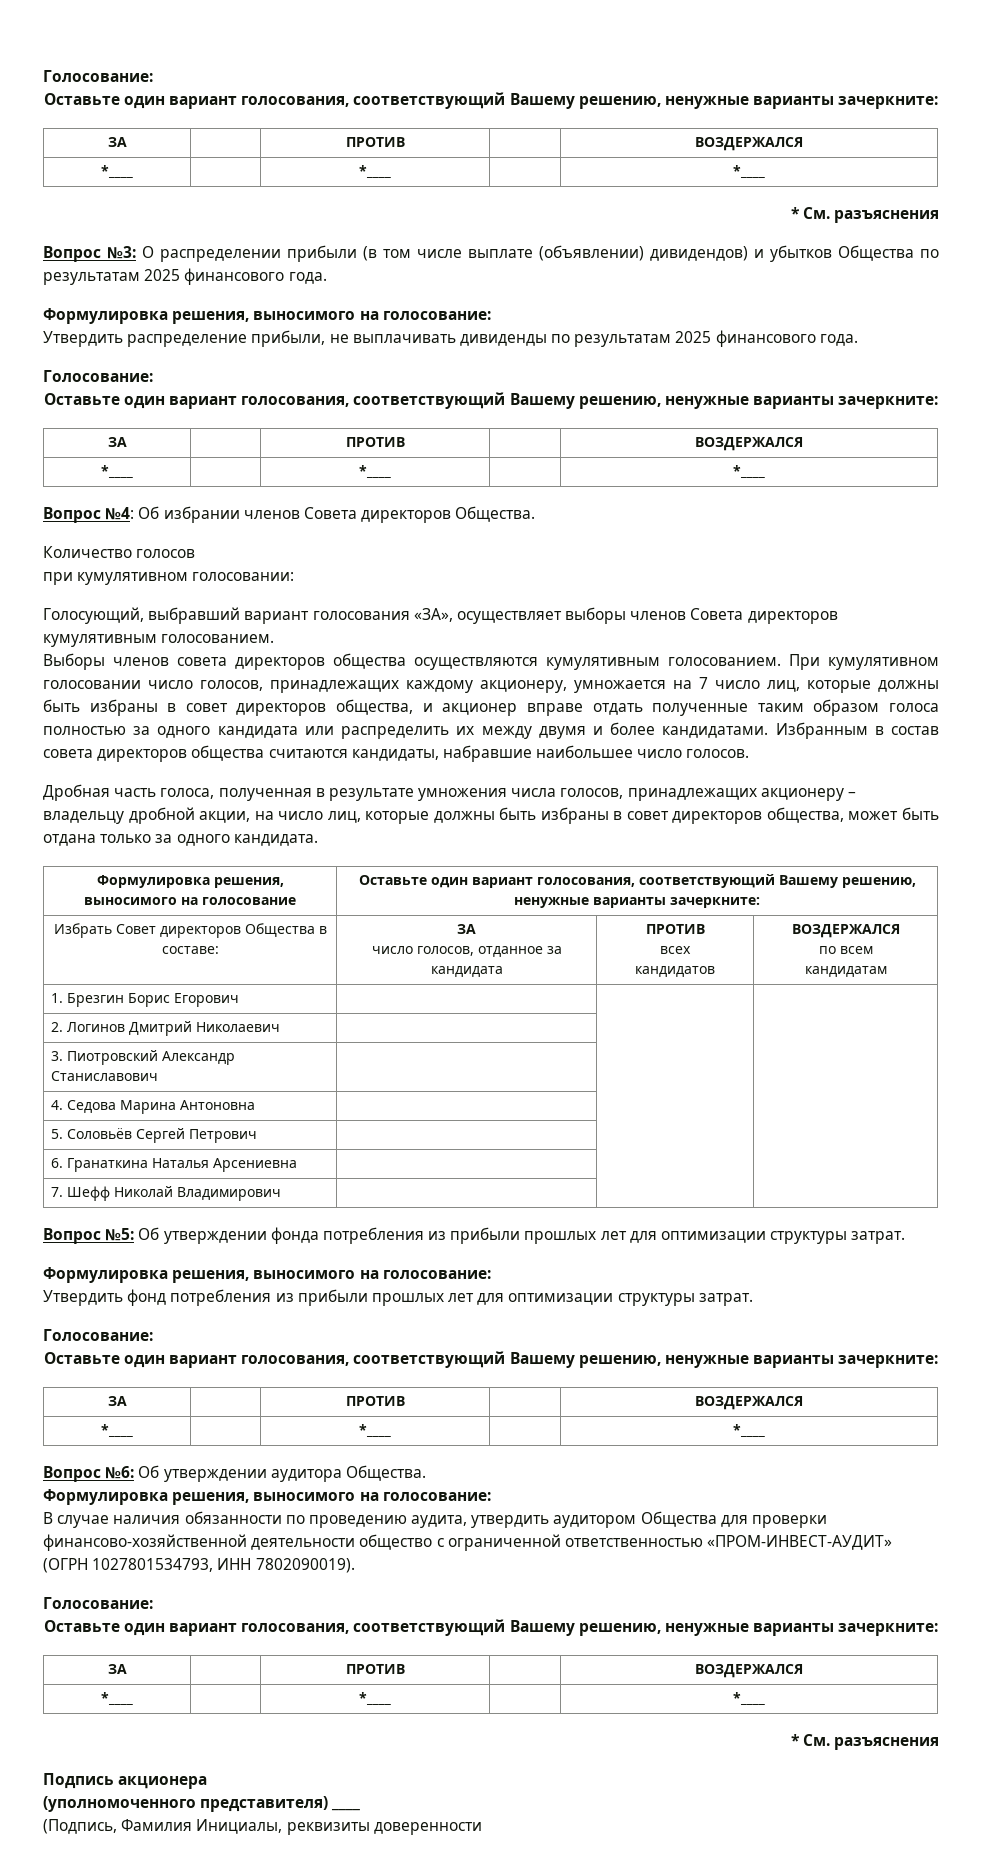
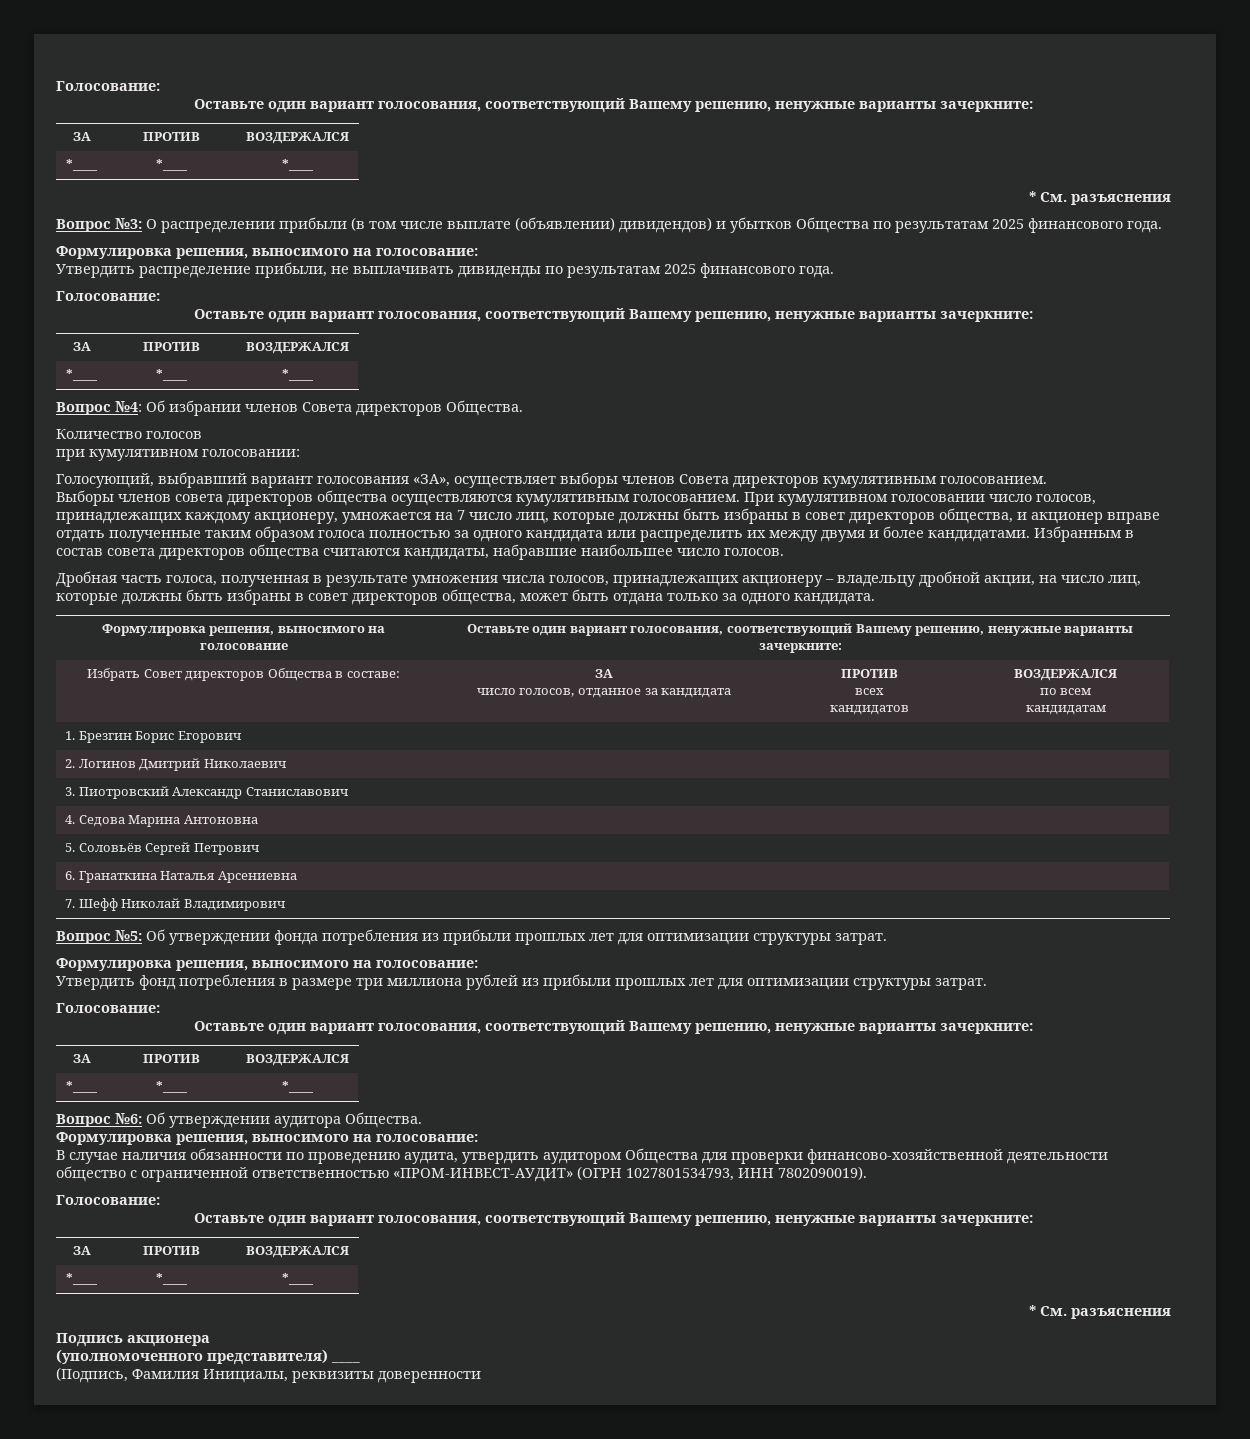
(272, 1297) none -> [279,974,518,990] в размере три миллиона рублей

